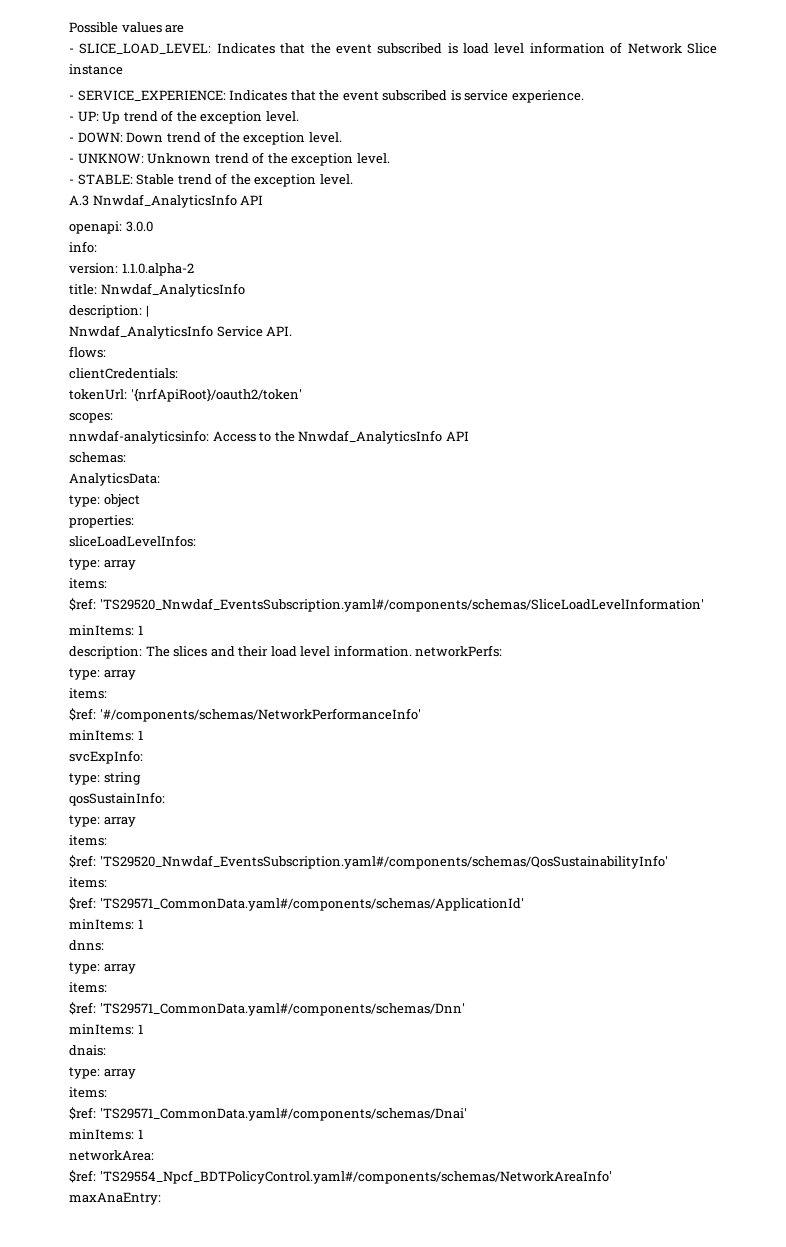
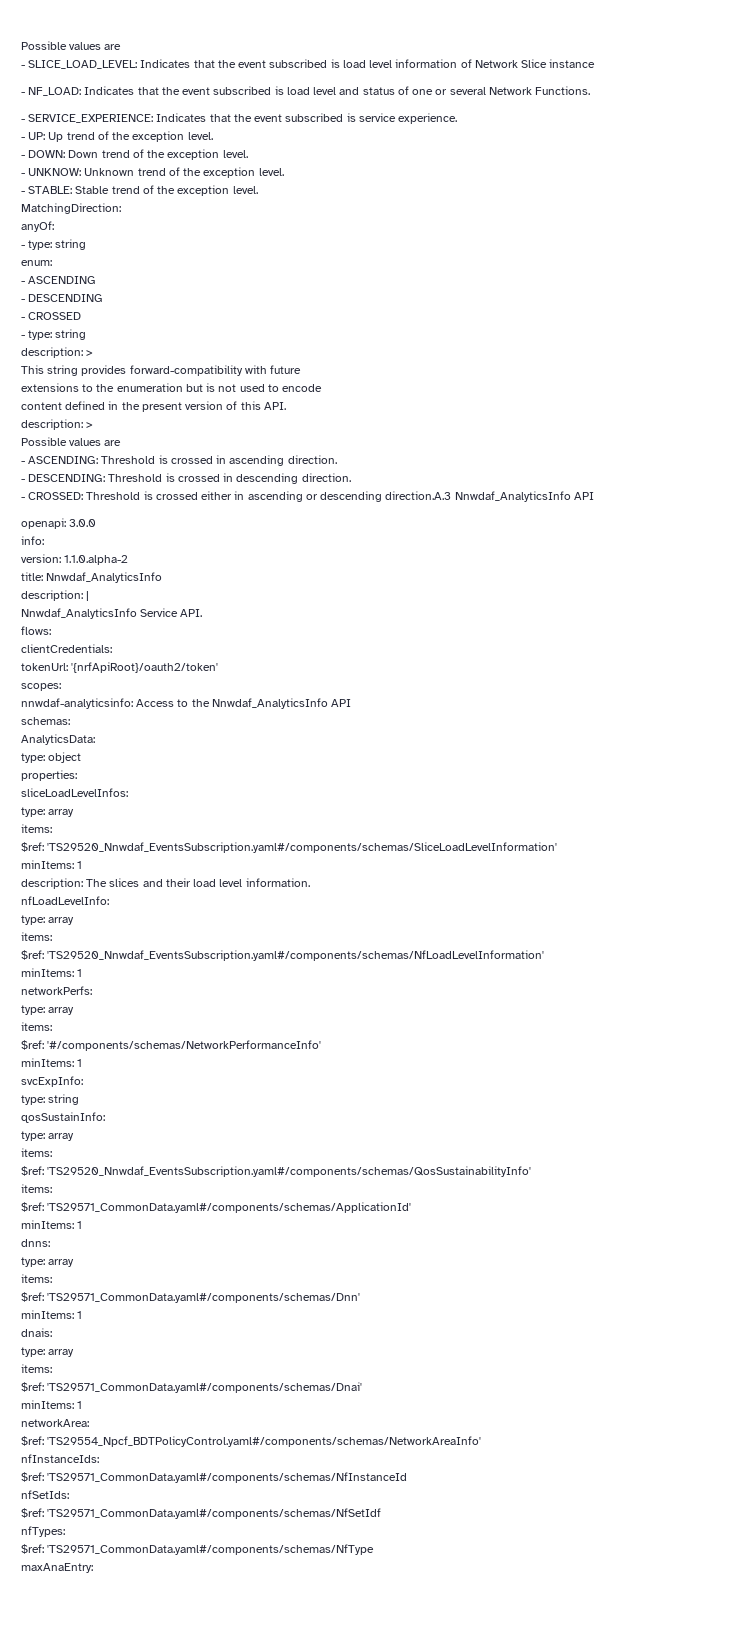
(123, 69) none -> [21,86,591,96] // - NF_LOAD: Indicates that the event subscribed is load level and status of one or several Network Functions.
[69,195,89,206] A.3 -> [21,203,121,214] [21,221,54,232] [21,239,87,250] [21,260,52,266] [21,276,97,284] [21,294,104,302] [21,312,82,320] [21,329,87,340] [21,347,94,358] [21,365,302,376] [21,383,323,392] [21,401,286,412] [21,419,94,430] [21,437,122,446] [21,455,337,466] [21,473,351,484] [21,491,452,502] MatchingDirection: // anyOf: // - type: string // enum: // - ASCENDING // - DESCENDING // - CROSSED // - type: string // description: > // This string provides forward-compatibility with future // extensions to the enumeration but is not used to encode // content defined in the present version of this API. // description: > // Possible values are // - ASCENDING: Threshold is crossed in ascending direction. // - DESCENDING: Threshold is crossed in descending direction. // - CROSSED: Threshold is crossed either in ascending or descending direction.A.3
(412, 651) none -> [21,896,109,905] [21,915,75,925] [21,932,52,941] [21,950,545,961] [21,968,83,977] // nfLoadLevelInfo: // type: array // items: // $ref: 'TS29520_Nnwdaf_EventsSubscription.yaml#/components/schemas/NfLoadLevelInformation' // minItems: 1 //
(612, 1177) none -> [21,1454,99,1463] [21,1472,408,1483] [21,1490,69,1499] [21,1508,382,1519] [21,1526,65,1537] [21,1544,375,1555] // nfInstanceIds: // $ref: 'TS29571_CommonData.yaml#/components/schemas/NfInstanceId // nfSetIds: // $ref: 'TS29571_CommonData.yaml#/components/schemas/NfSetIdf // nfTypes: // $ref: 'TS29571_CommonData.yaml#/components/schemas/NfType

